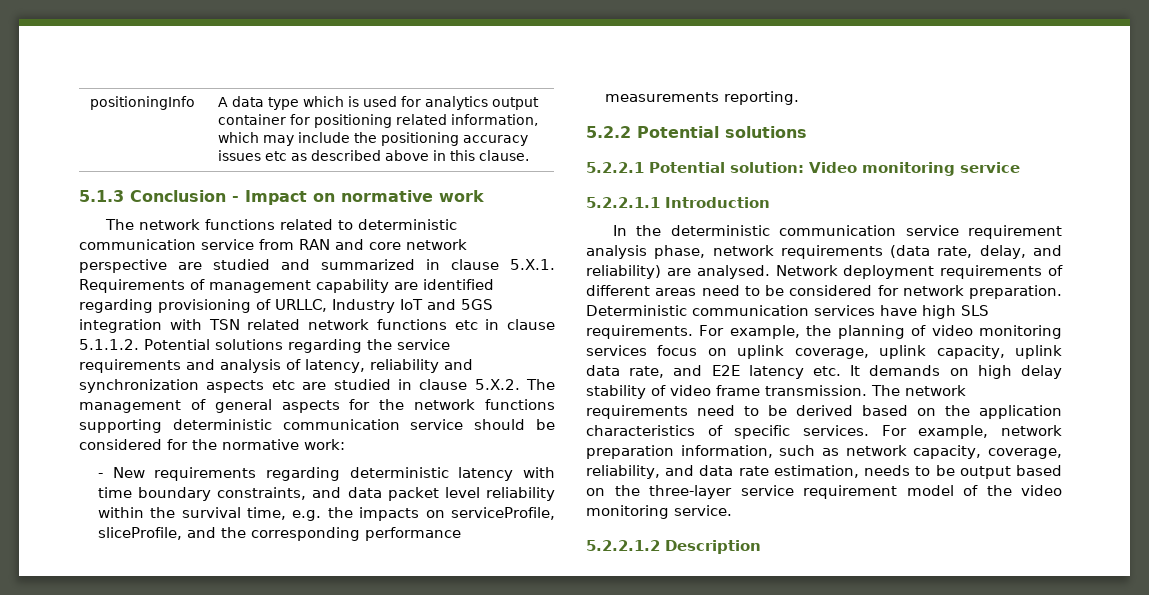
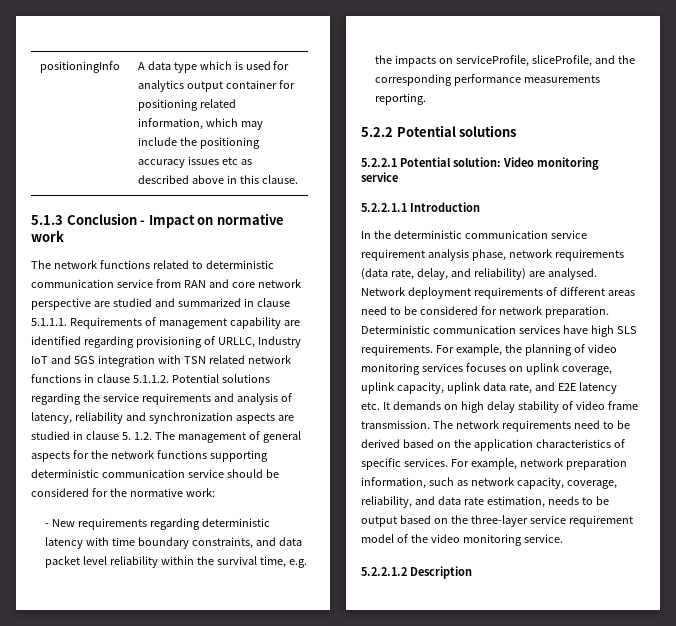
[510,259,555,270] 5.X.1. -> [31,318,67,326] 5.1.1.1.
[454,320,478,330] etc -> (81, 378) none
[271,380,295,390] etc -> (275, 418) none
[474,379,520,390] 5.X.2. -> [121,432,152,440] 5. 1.2.
[657,345,698,356] focus -> [465,363,506,372] focuses

